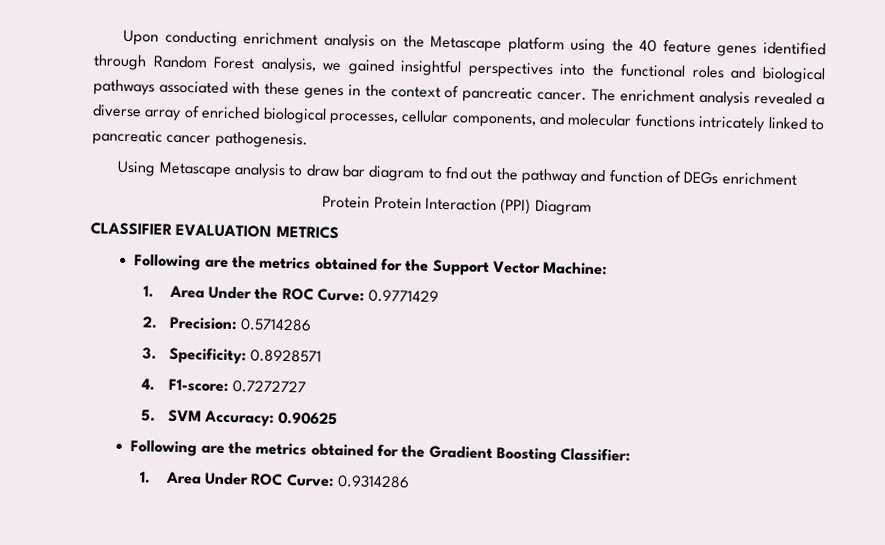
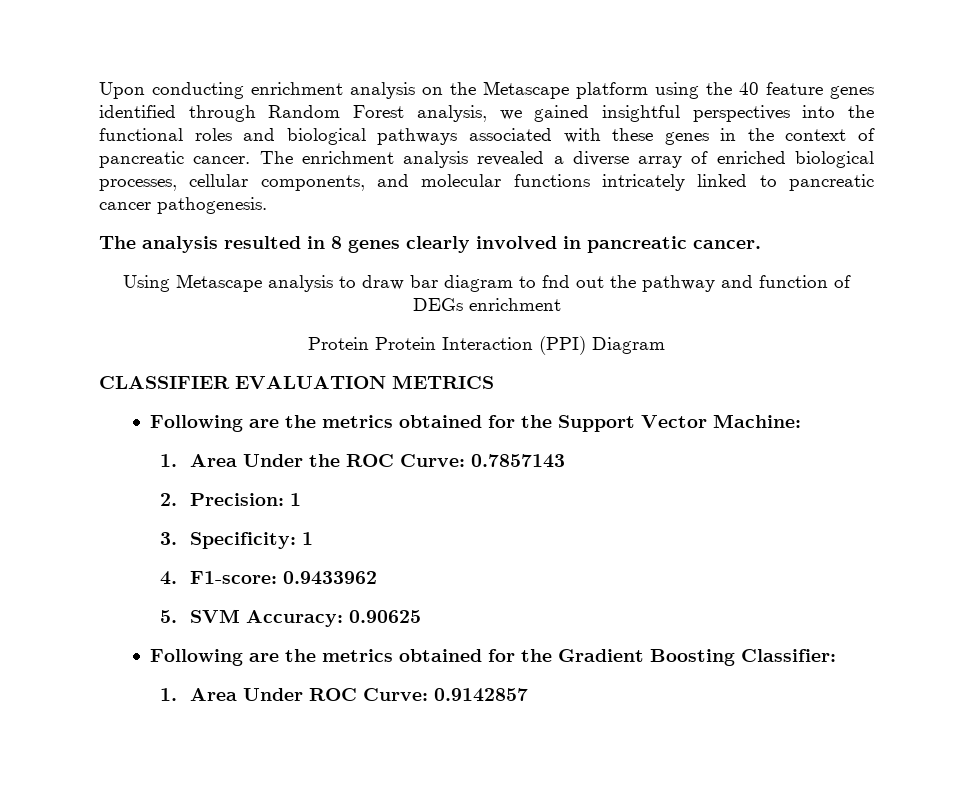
(308, 140) none -> [99,236,761,253] // The analysis resulted in 8 genes clearly involved in pancreatic cancer.
[368,289,440,303] 0.9771429 -> [471,454,566,468] 0.7857143
[239,318,312,332] 0.5714286 -> [290,493,302,506] 1
[249,349,322,363] 0.8928571 -> [302,532,314,545] 1
[231,380,306,394] 0.7272727 -> [283,571,378,585] 0.9433962
[336,475,410,489] 0.9314286 -> [434,688,529,702] 0.9142857

